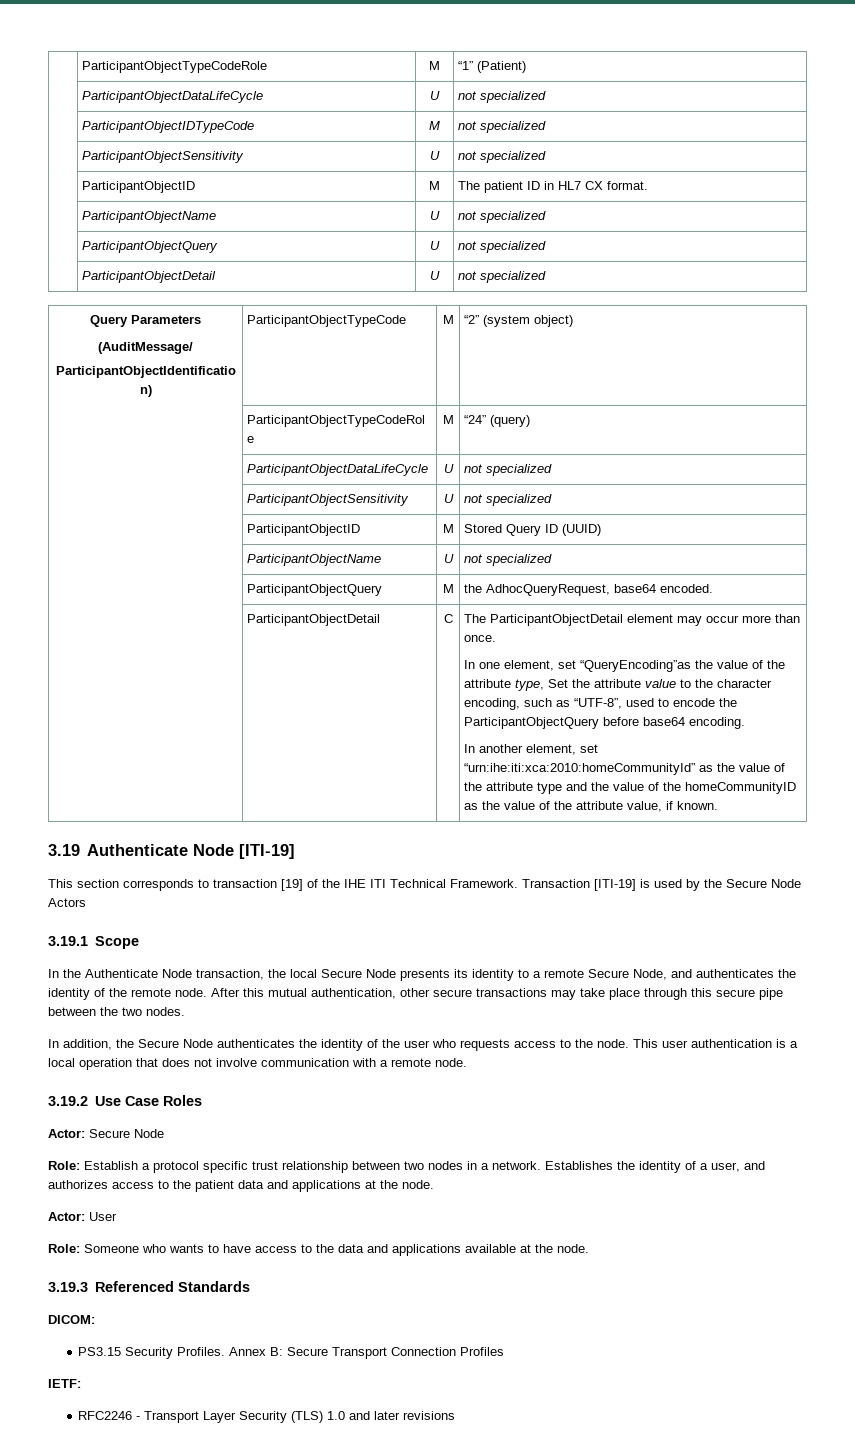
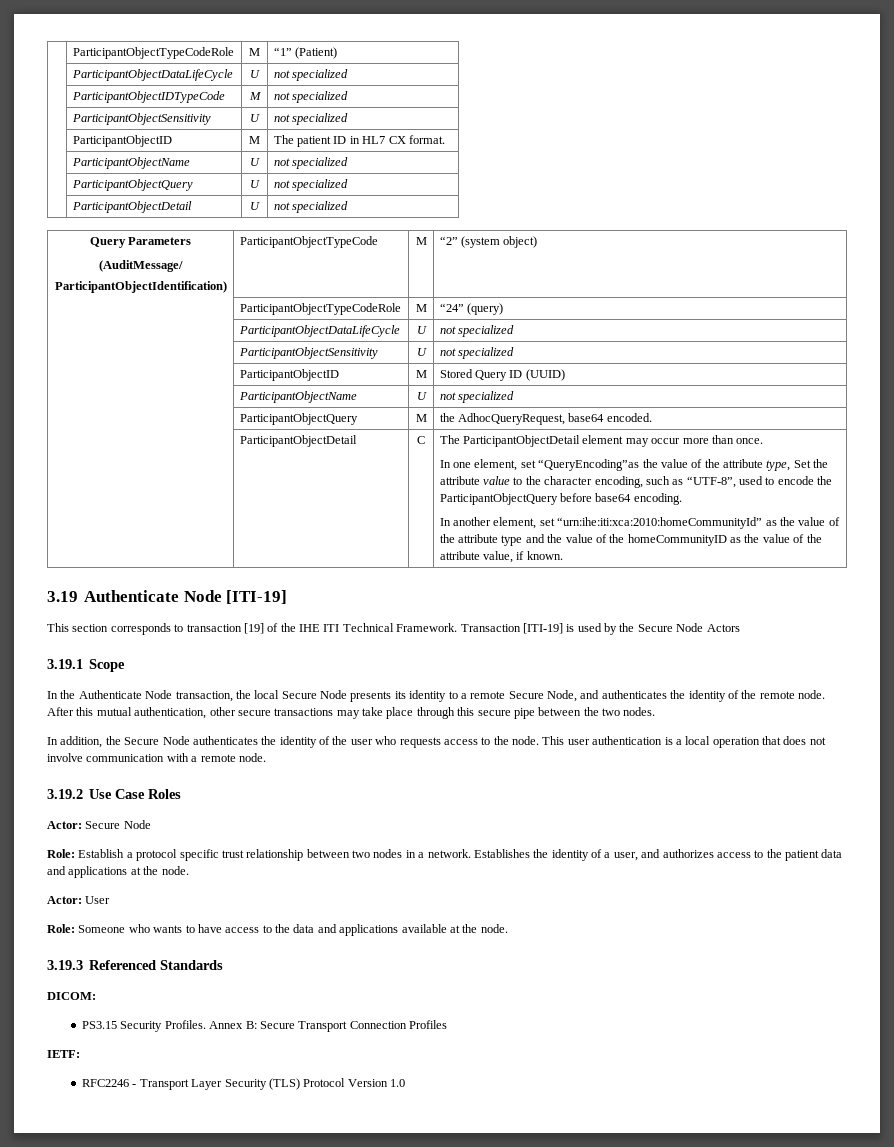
[327,1411,456,1420] 1.0 and later revisions -> [303,1078,406,1087] Protocol Version 1.0

